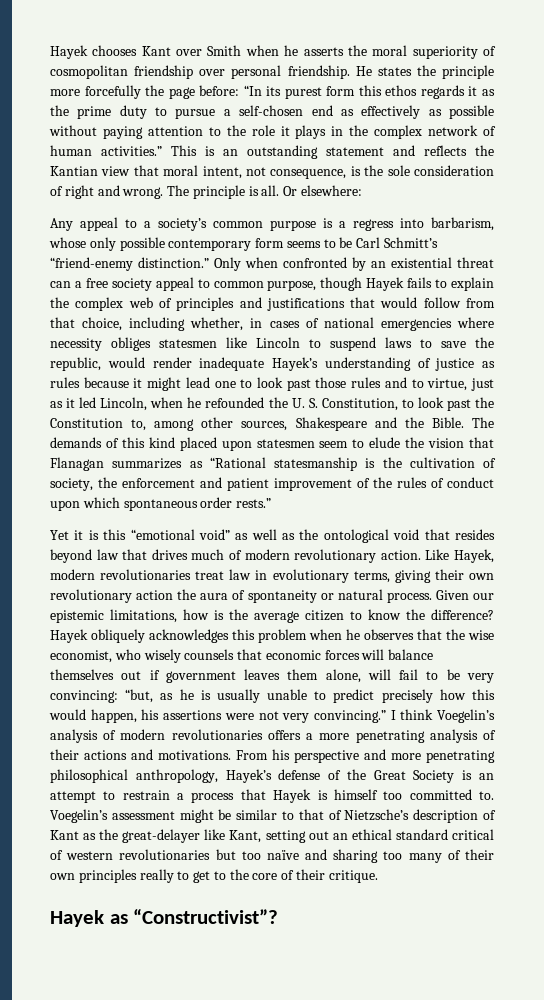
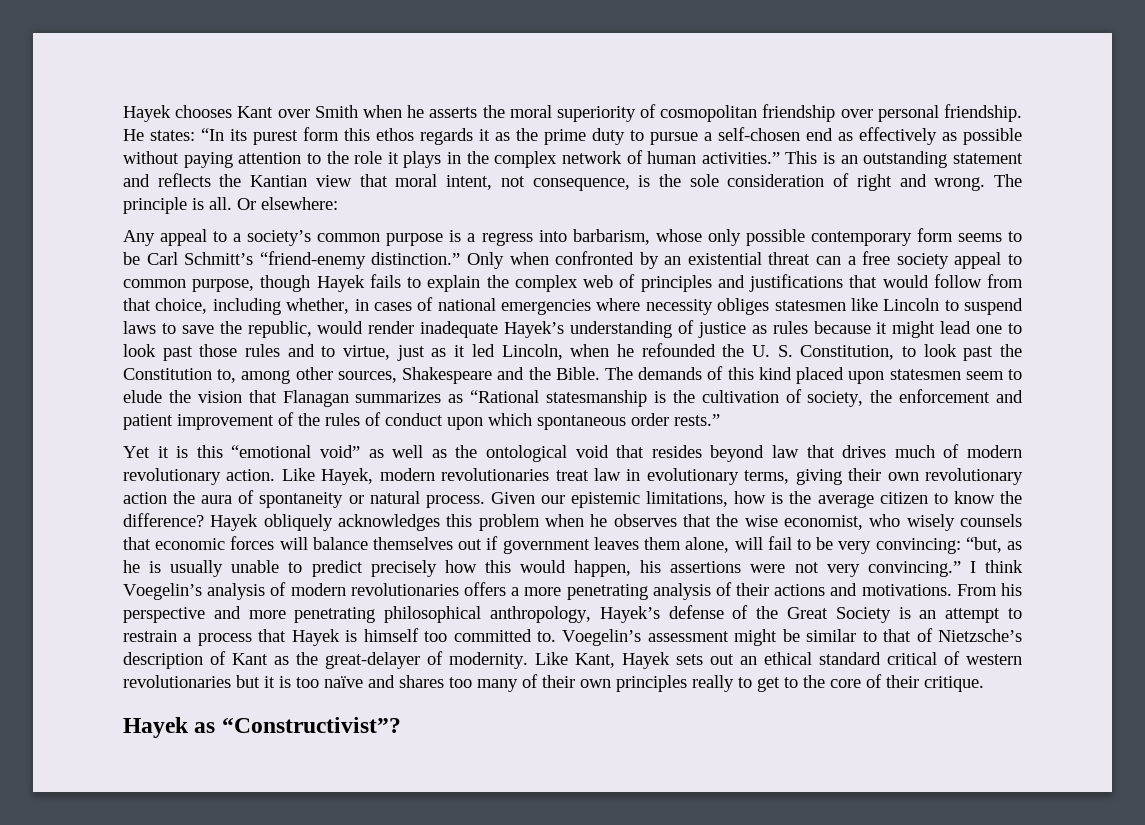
[377,65,494,79] [50,85,240,99] states the principle more forcefully the page before: -> [150,130,195,141] states:
[204,829,306,843] like Kant, setting -> [427,651,703,669] of modernity. Like Kant, Hayek sets
(236, 854) none -> [264,676,291,688] it is
[333,849,379,863] sharing -> [399,675,444,688] shares

